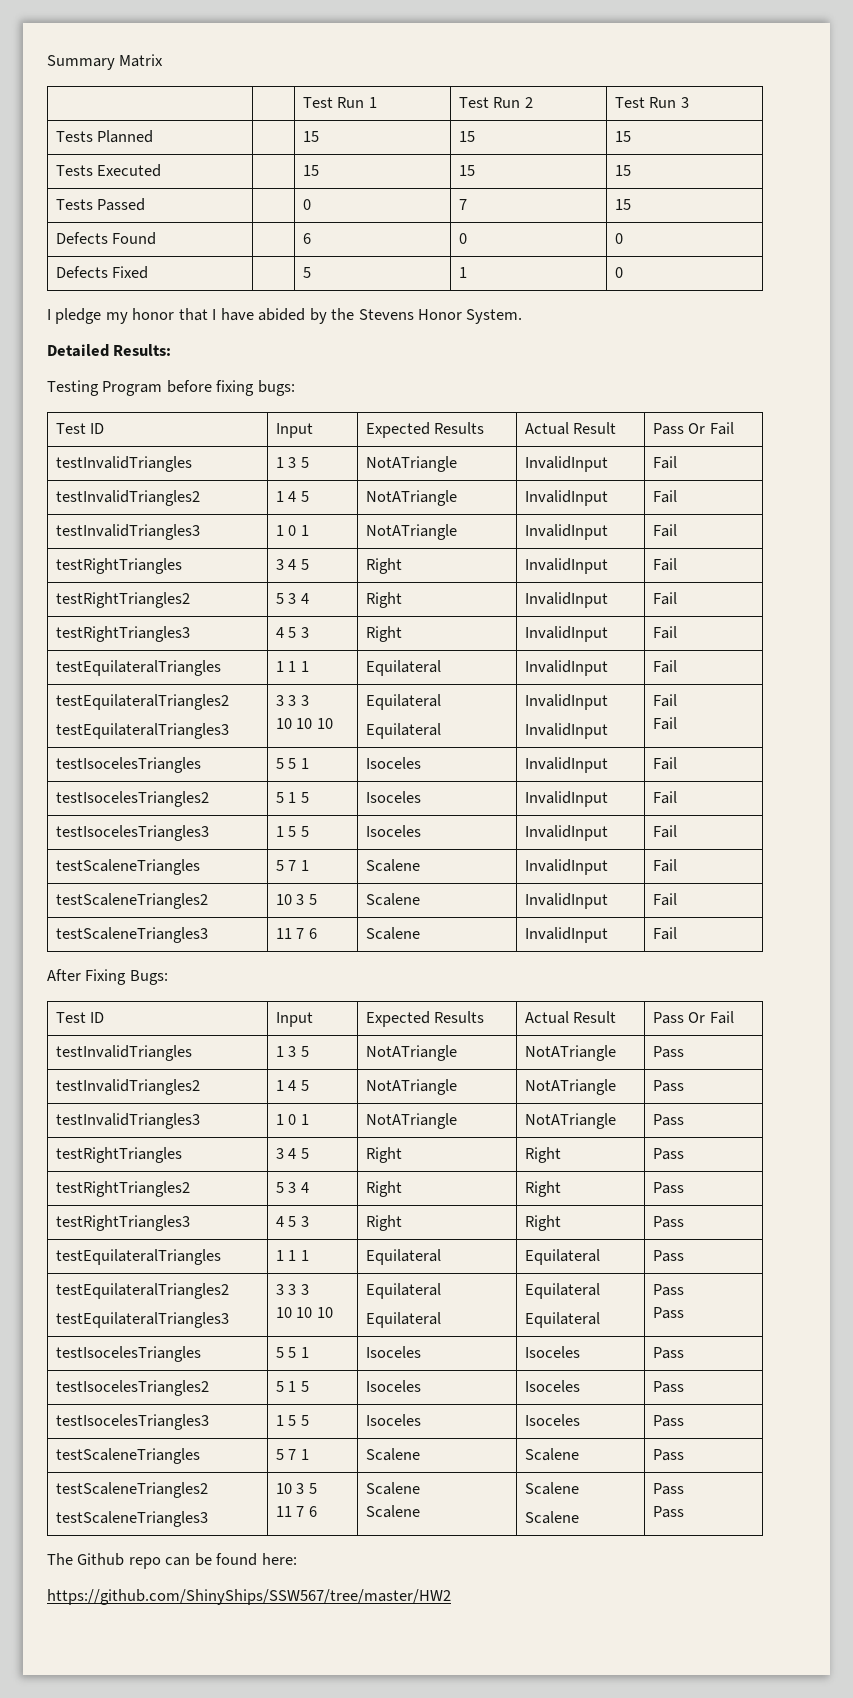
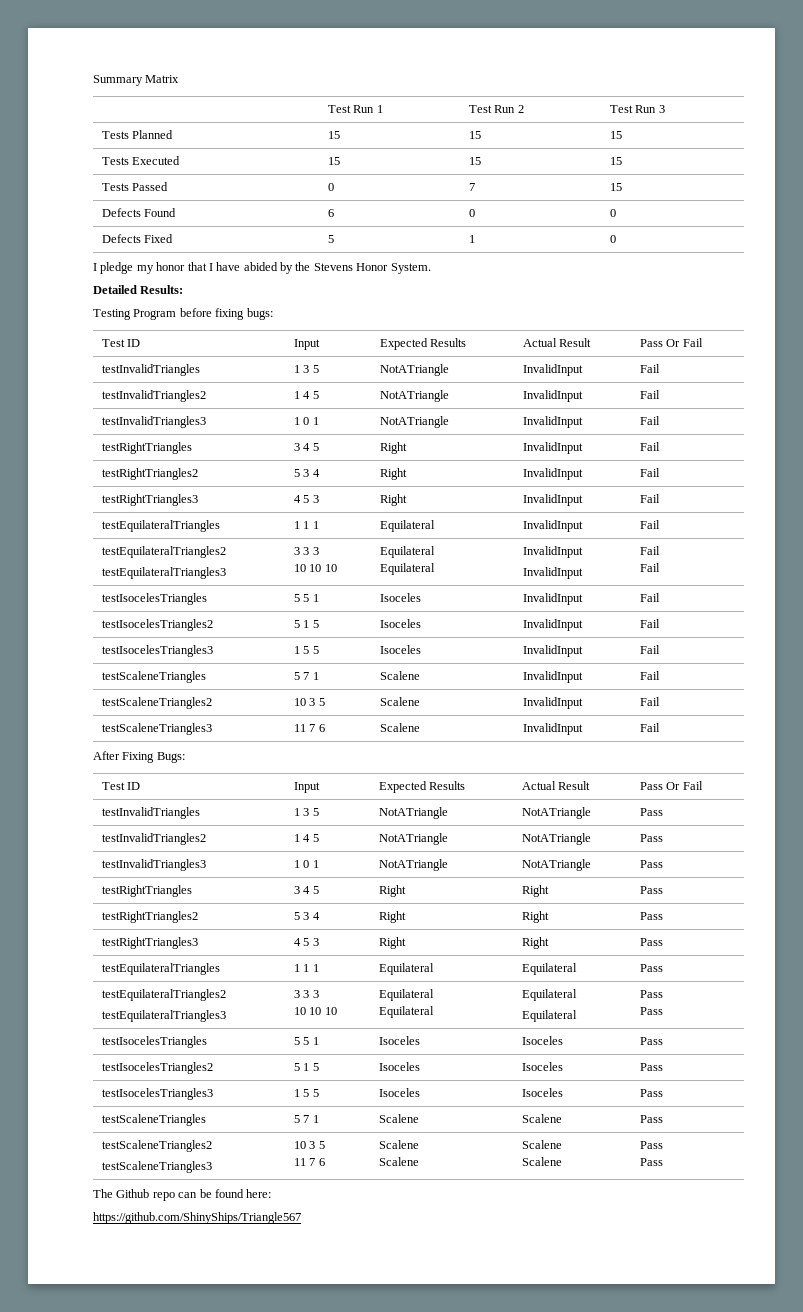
[47,1589,451,1605] https://github.com/ShinyShips/SSW567/tree/master/HW2 -> [93,1212,301,1224] https://github.com/ShinyShips/Triangle567

